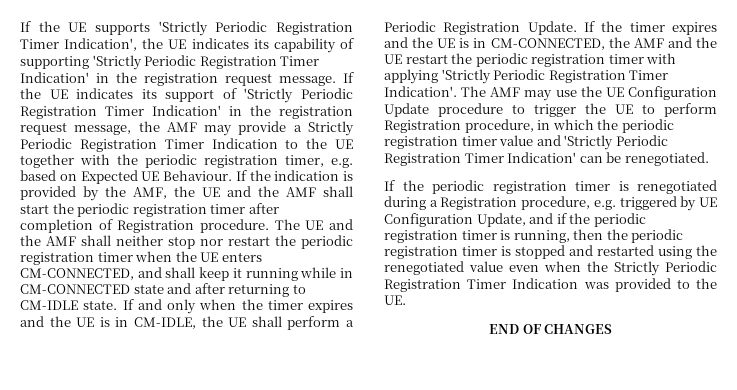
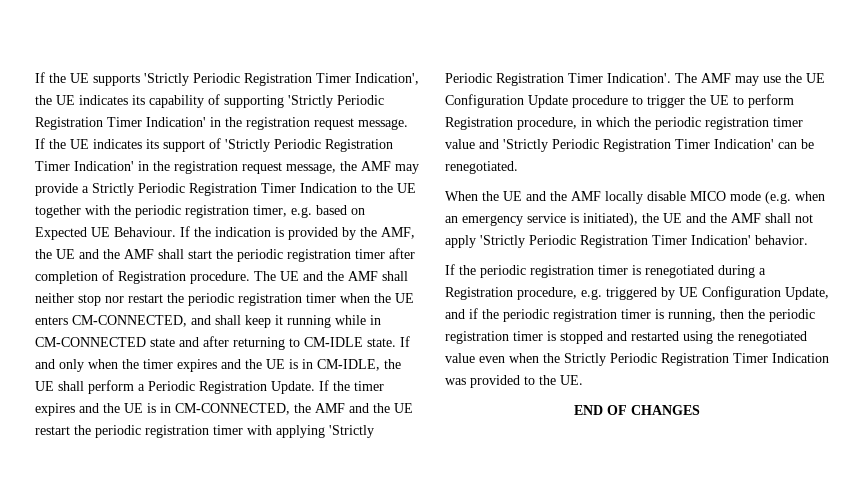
(709, 159) none -> [445,191,825,204] [445,213,813,226] [445,235,808,248] // When the UE and the AMF locally disable MICO mode (e.g. when an emergency service is initiated), the UE and the AMF shall not apply 'Strictly Periodic Registration Timer Indication' behavior.

